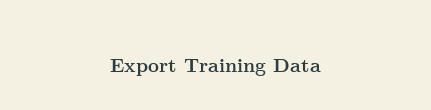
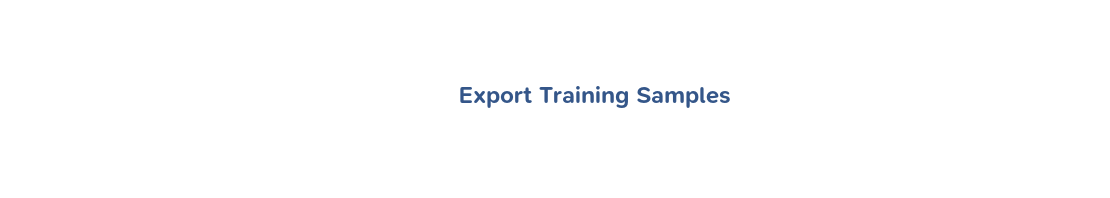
[273,59,321,72] Data -> [636,87,731,108] Samples

